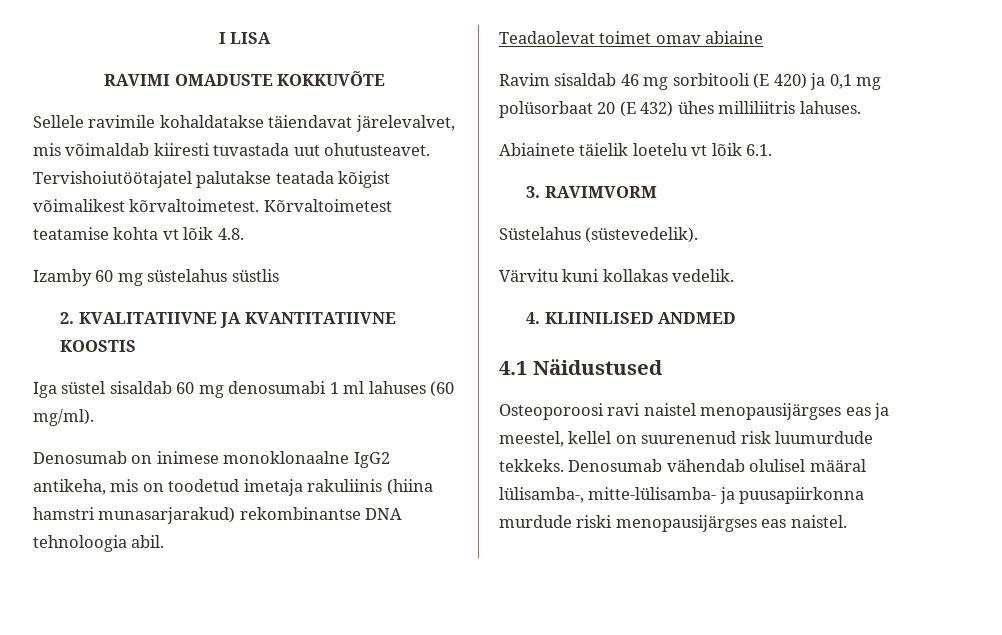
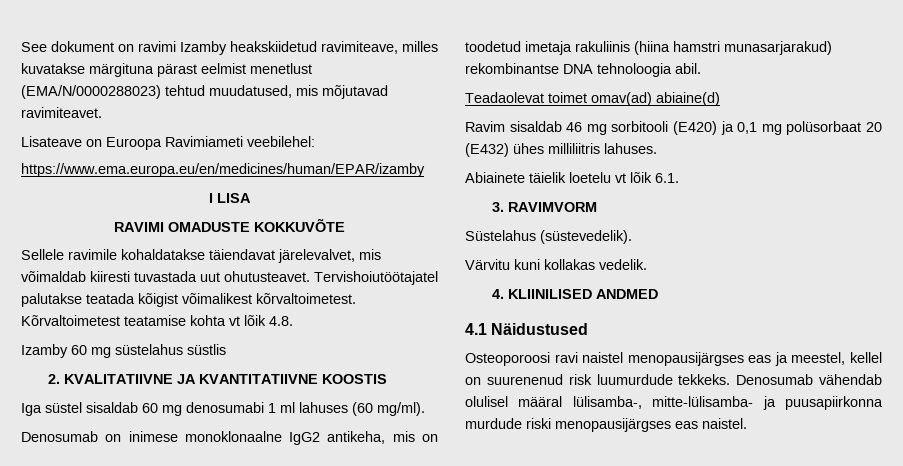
(218, 38) none -> [21,41,438,55] [21,63,312,77] [21,85,388,99] [21,107,102,118] [21,136,315,150] [21,163,425,177] See dokument on ravimi Izamby heakskiidetud ravimiteave, milles kuvatakse märgituna pärast eelmist menetlust (EMA/N/0000288023) tehtud muudatused, mis mõjutavad ravimiteavet. // Lisateave on Euroopa Ravimiameti veebilehel: // https://www.ema.europa.eu/en/medicines/human/EPAR/izamby //
[655,31,764,44] omav abiaine -> [591,92,720,106] omav(ad) abiaine(d)
[753,73,807,89] (E 420) -> [673,121,717,135] (E420)
[619,101,674,117] (E 432) -> [465,143,509,157] (E432)

